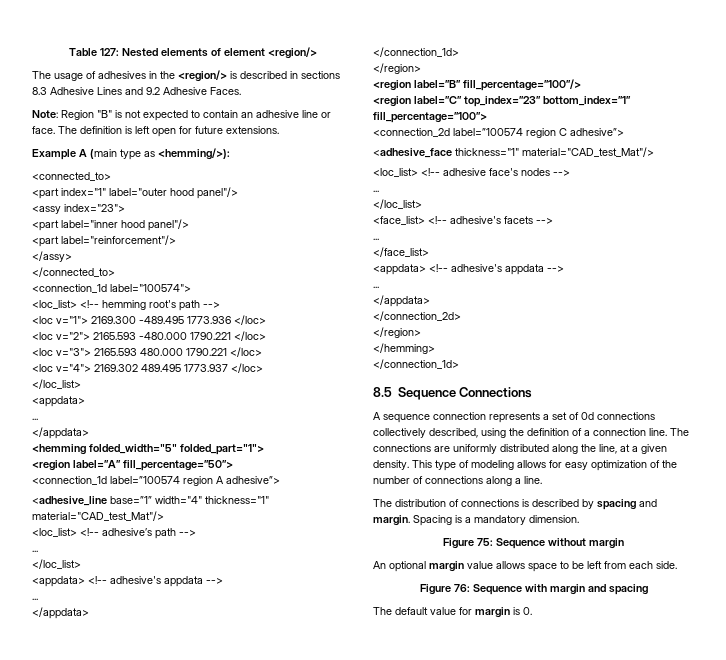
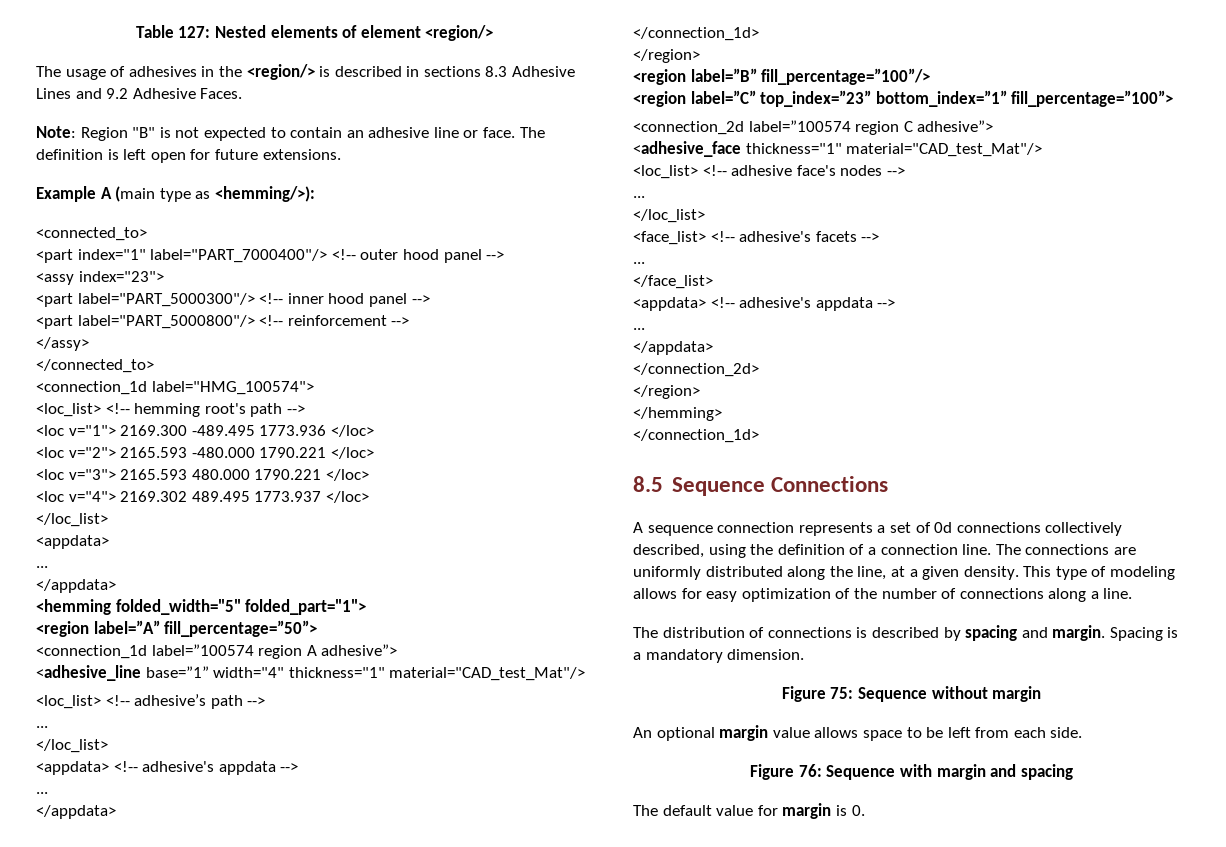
[109,187,238,199] [32,204,125,214] [32,219,189,231] [32,235,176,247] label="outer hood panel"/> // <assy index="23"> // <part label="inner hood panel"/> // <part label="reinforcement"/> -> [150,249,505,263] [36,271,164,285] [36,293,430,307] [36,315,410,329] label="PART_7000400"/> <!-- outer hood panel --> // <assy index="23"> // <part label="PART_5000300"/> <!-- inner hood panel --> // <part label="PART_5000800"/> <!-- reinforcement -->
[110,284,191,292] label="100574"> -> [151,381,314,395] label="HMG_100574">

